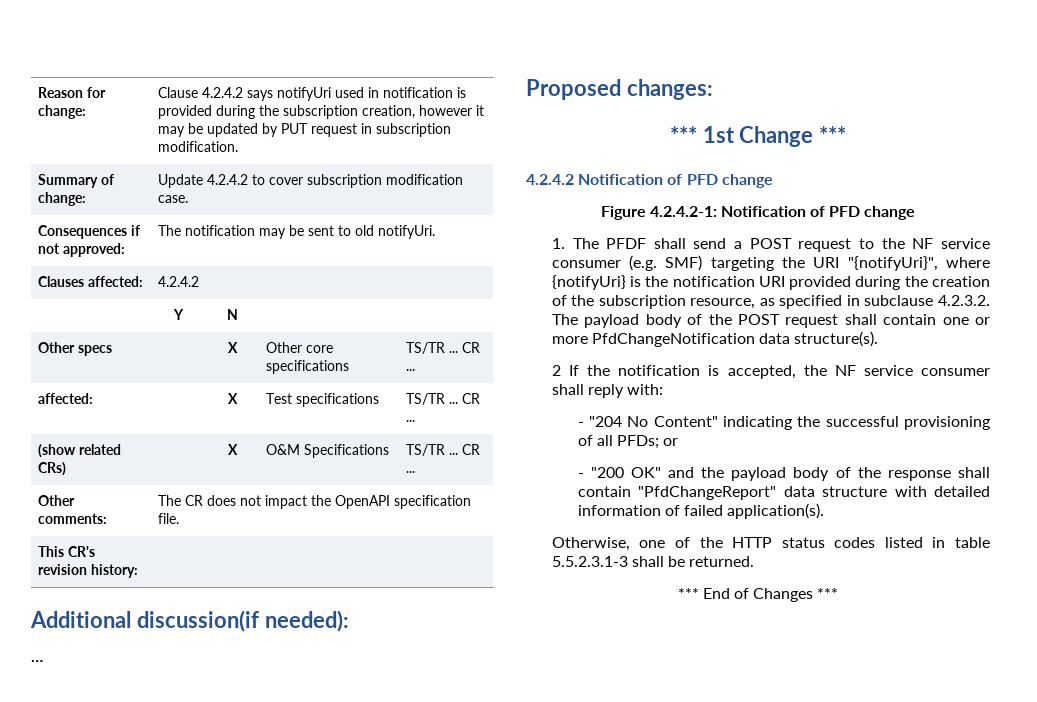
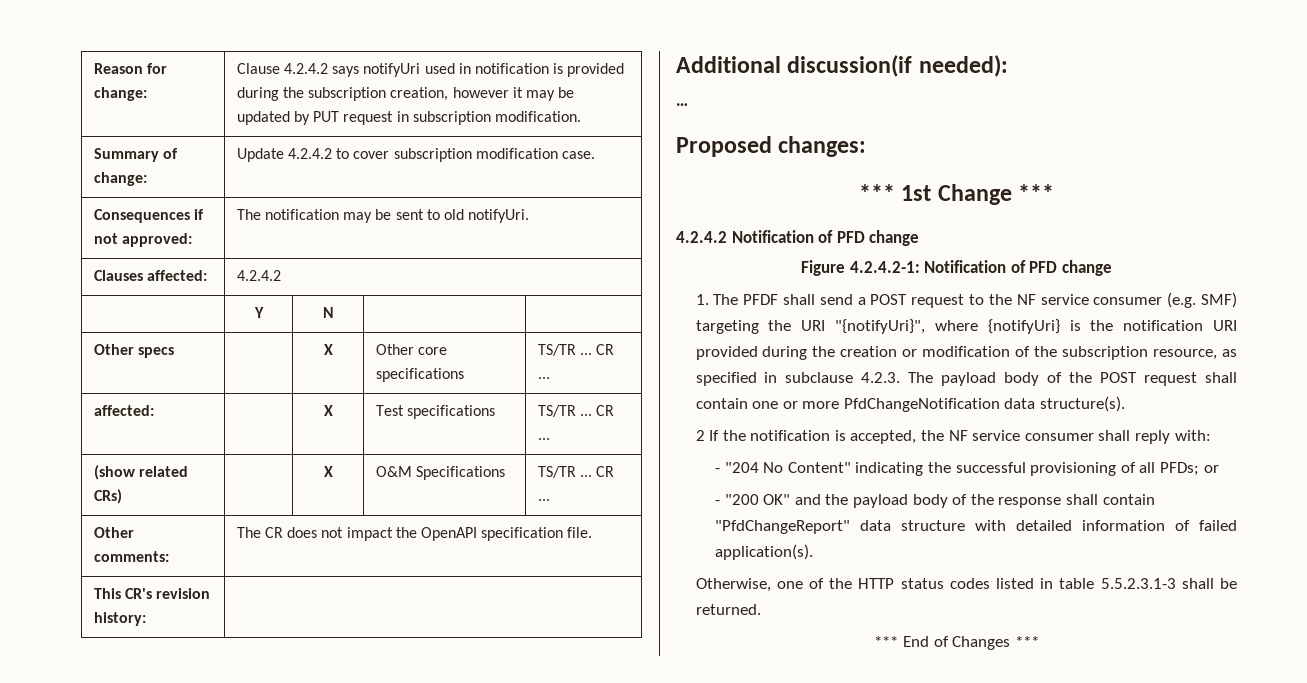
(990, 281) none -> [902,346,1011,357] or modification
[937,295,990,306] 4.2.3.2. -> [861,372,901,383] 4.2.3.

